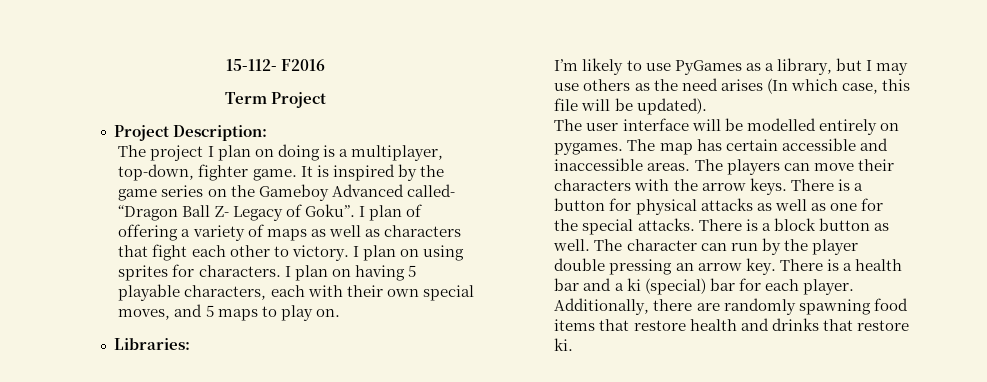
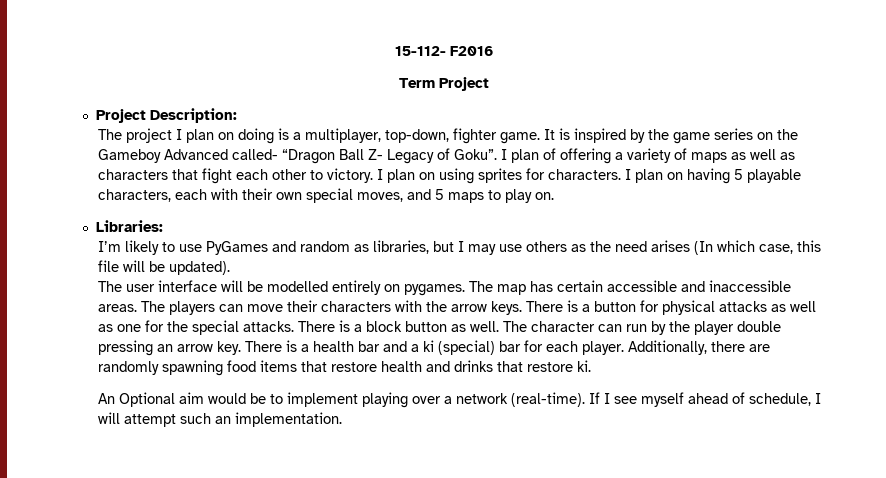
[745,58,832,75] as a library, -> [272,240,430,254] and random as libraries,
(574, 344) none -> [98,392,822,408] [98,412,343,427] // An Optional aim would be to implement playing over a network (real-time). If I see myself ahead of schedule, I will attempt such an implementation.

